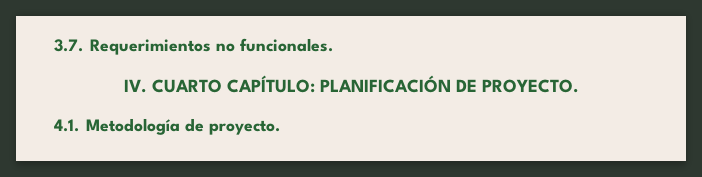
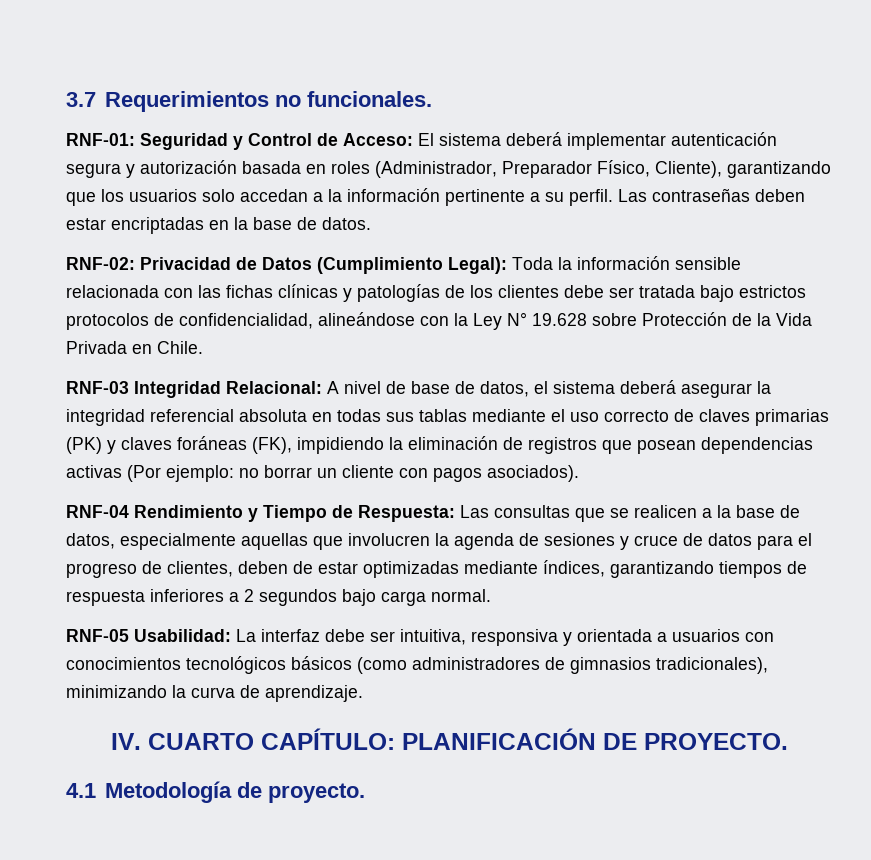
[54,39,83,52] 3.7. -> [66,92,96,107] 3.7
(334, 45) none -> [66,132,777,150] [66,160,831,178] [66,188,805,206] [66,217,371,234] [66,256,741,274] [66,284,806,302] [66,312,812,330] [66,341,203,354] [66,380,771,398] [66,409,829,426] [66,436,813,454] [66,465,579,482] [66,505,800,522] [66,533,812,550] [66,560,807,578] [66,589,491,606] [66,629,774,646] [66,656,768,674] [66,685,363,702] // RNF-01: Seguridad y Control de Acceso: El sistema deberá implementar autenticación segura y autorización basada en roles (Administrador, Preparador Físico, Cliente), garantizando que los usuarios solo accedan a la información pertinente a su perfil. Las contraseñas deben estar encriptadas en la base de datos. // RNF-02: Privacidad de Datos (Cumplimiento Legal): Toda la información sensible relacionada con las fichas clínicas y patologías de los clientes debe ser tratada bajo estrictos protocolos de confidencialidad, alineándose con la Ley N° 19.628 sobre Protección de la Vida Privada en Chile. // RNF-03 Integridad Relacional: A nivel de base de datos, el sistema deberá asegurar la integridad referencial absoluta en todas sus tablas mediante el uso correcto de claves primarias (PK) y claves foráneas (FK), impidiendo la eliminación de registros que posean dependencias activas (Por ejemplo: no borrar un cliente con pagos asociados). // RNF-04 Rendimiento y Tiempo de Respuesta: Las consultas que se realicen a la base de datos, especialmente aquellas que involucren la agenda de sesiones y cruce de datos para el progreso de clientes, deben de estar optimizadas mediante índices, garantizando tiempos de respuesta inferiores a 2 segundos bajo carga normal. // RNF-05 Usabilidad: La interfaz debe ser intuitiva, responsiva y orientada a usuarios con conocimientos tecnológicos básicos (como administradores de gimnasios tradicionales), minimizando la curva de aprendizaje.
[54,119,79,132] 4.1. -> [66,783,96,798] 4.1

